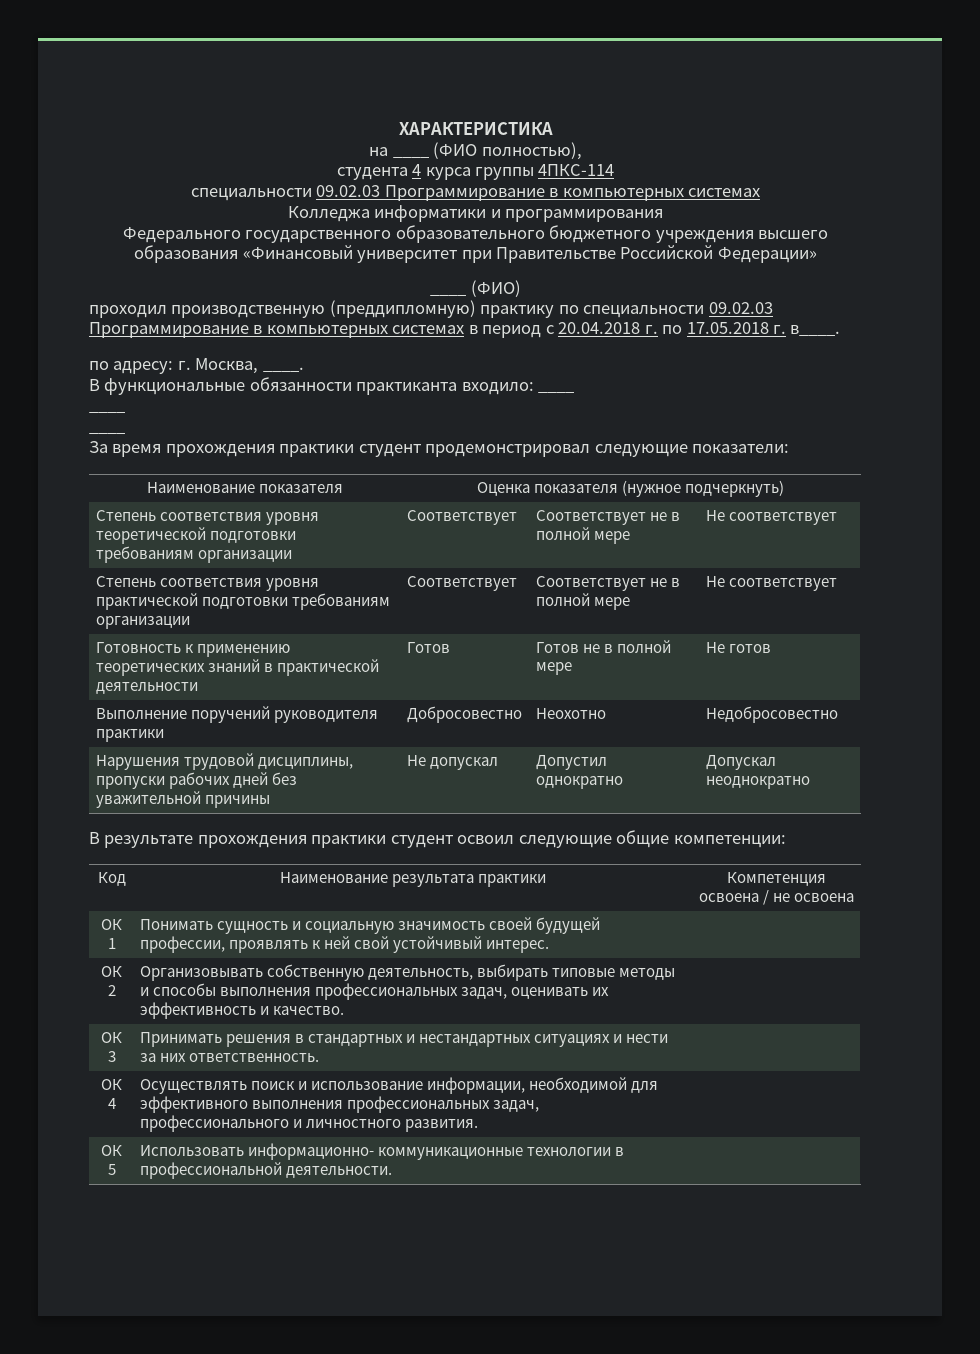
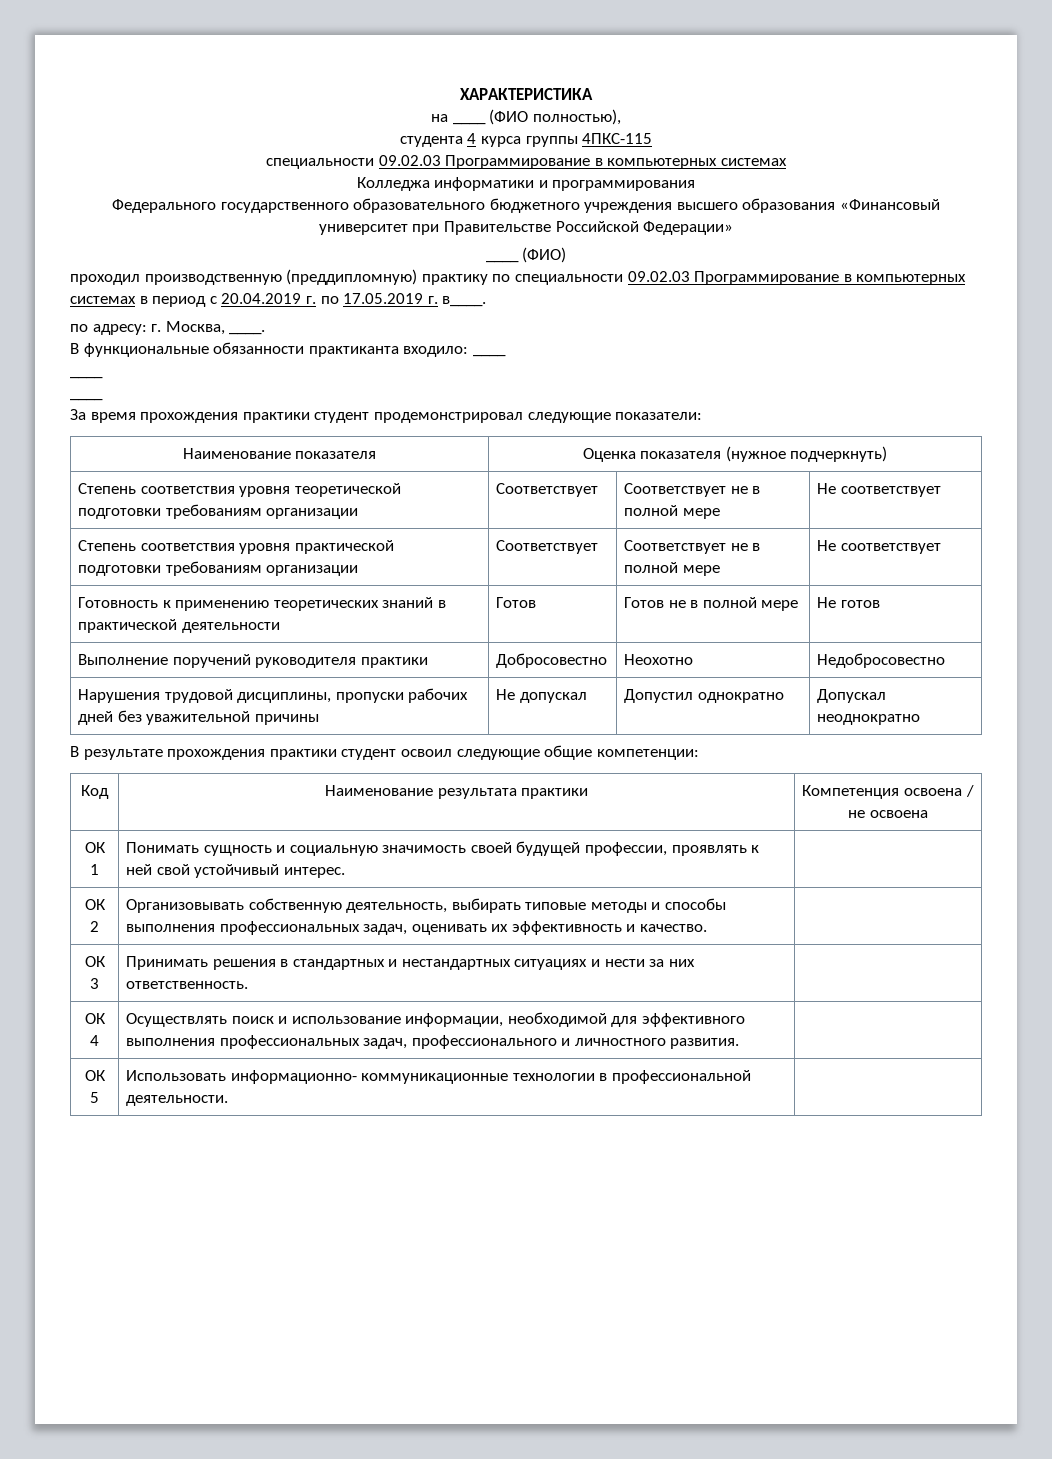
[538,164,615,176] 4ПКС-114 -> [582,133,653,144] 4ПКС-115
[558,322,641,334] 20.04.2018 -> [221,293,302,304] 20.04.2019
[686,322,769,334] 17.05.2018 -> [343,293,424,304] 17.05.2019

